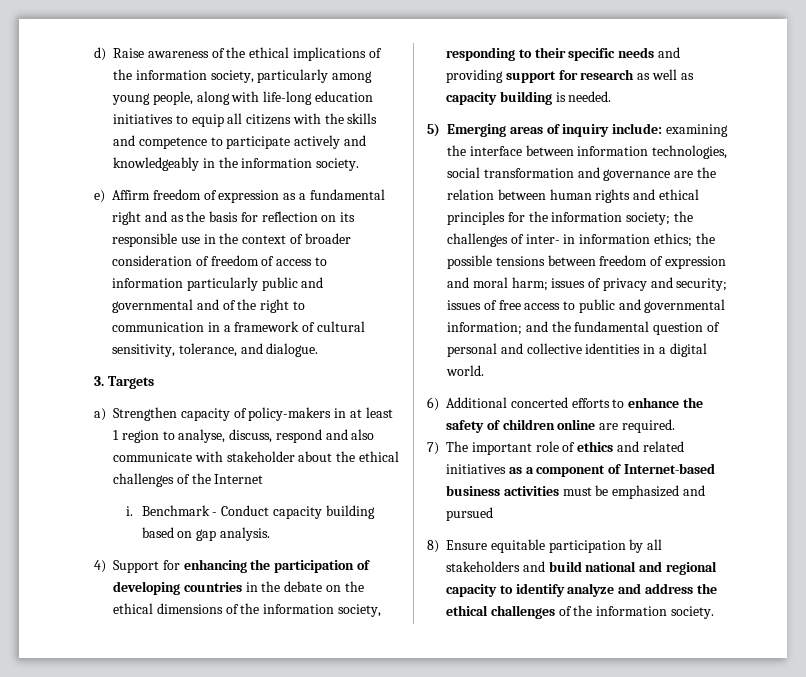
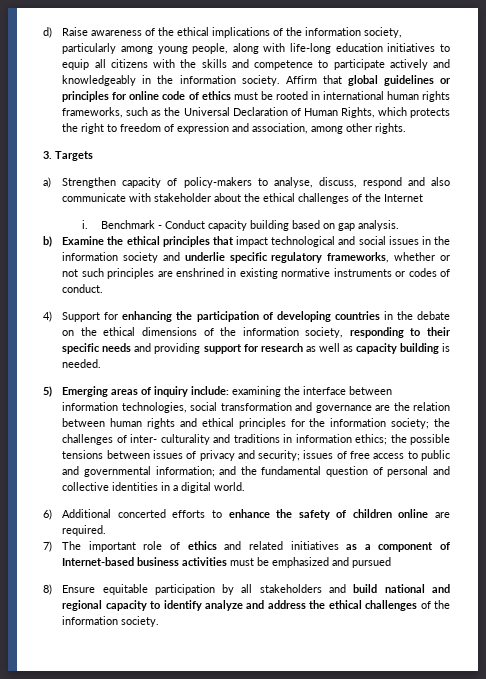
[94,189,385,203] [112,211,356,225] [112,233,351,247] [112,255,327,266] [112,277,324,291] [112,299,305,313] [112,321,365,332] [112,343,319,357] // e) Affirm freedom of expression as a fundamental right and as the basis for reflection on its responsible use in the context of broader consideration of freedom of access to information particularly public and governmental and of the right to communication in a framework of cultural sensitivity, tolerance, and dialogue. -> [285,75,451,86] [62,91,451,102] [62,107,450,118] [62,123,407,134] Affirm that global guidelines or principles for online code of ethics must be rooted in international human rights frameworks, such as the Universal Declaration of Human Rights, which protects the right to freedom of expression and association, among other rights.
[334,407,393,418] [113,430,159,443] in at least 1 region -> (252, 182) none
(271, 534) none -> [43,236,450,247] [62,252,451,263] [62,268,451,279] [62,284,104,293] // b) Examine the ethical principles that impact technological and social issues in the information society and underlie specific regulatory frameworks, whether or not such principles are enshrined in existing normative instruments or codes of conduct.
(560, 239) none -> [160,434,280,445] culturality and traditions
[599,255,726,269] [447,277,548,291] freedom of expression and moral harm; -> (150, 454) none

